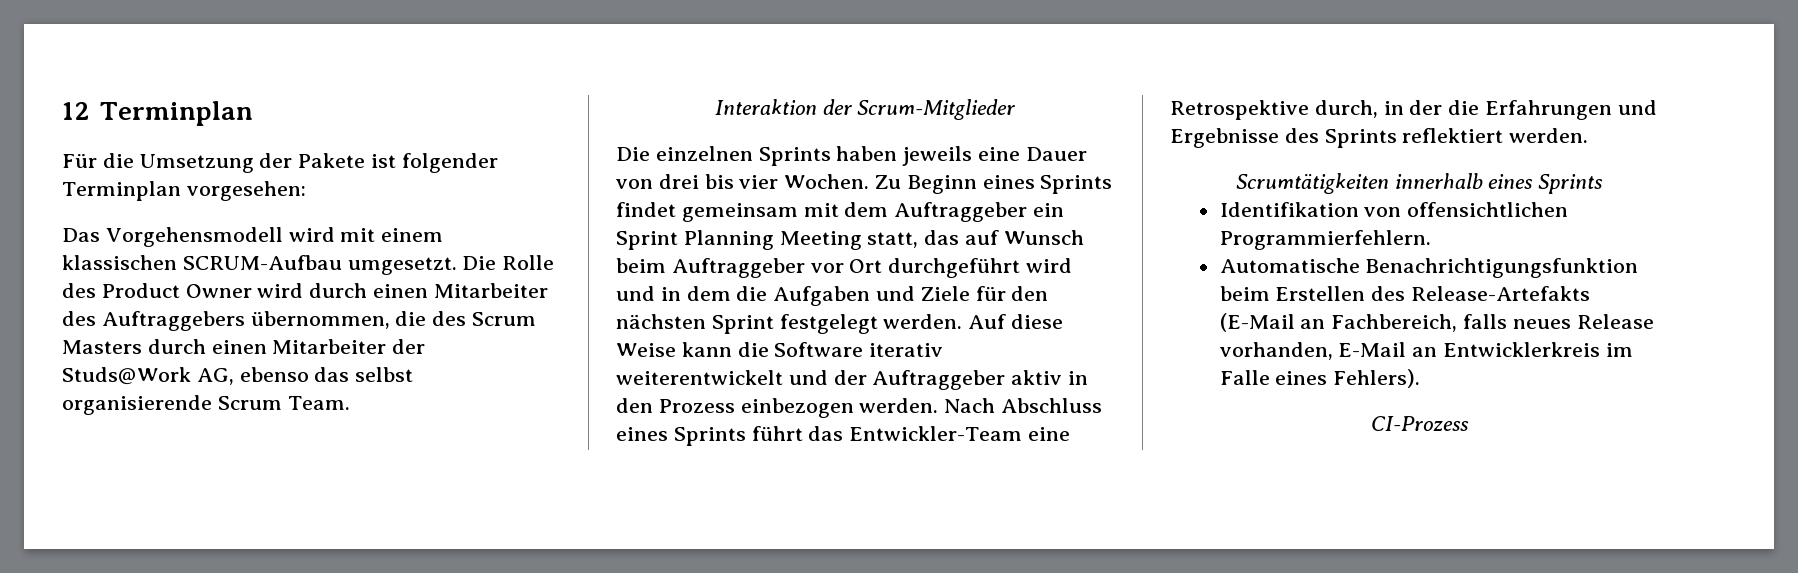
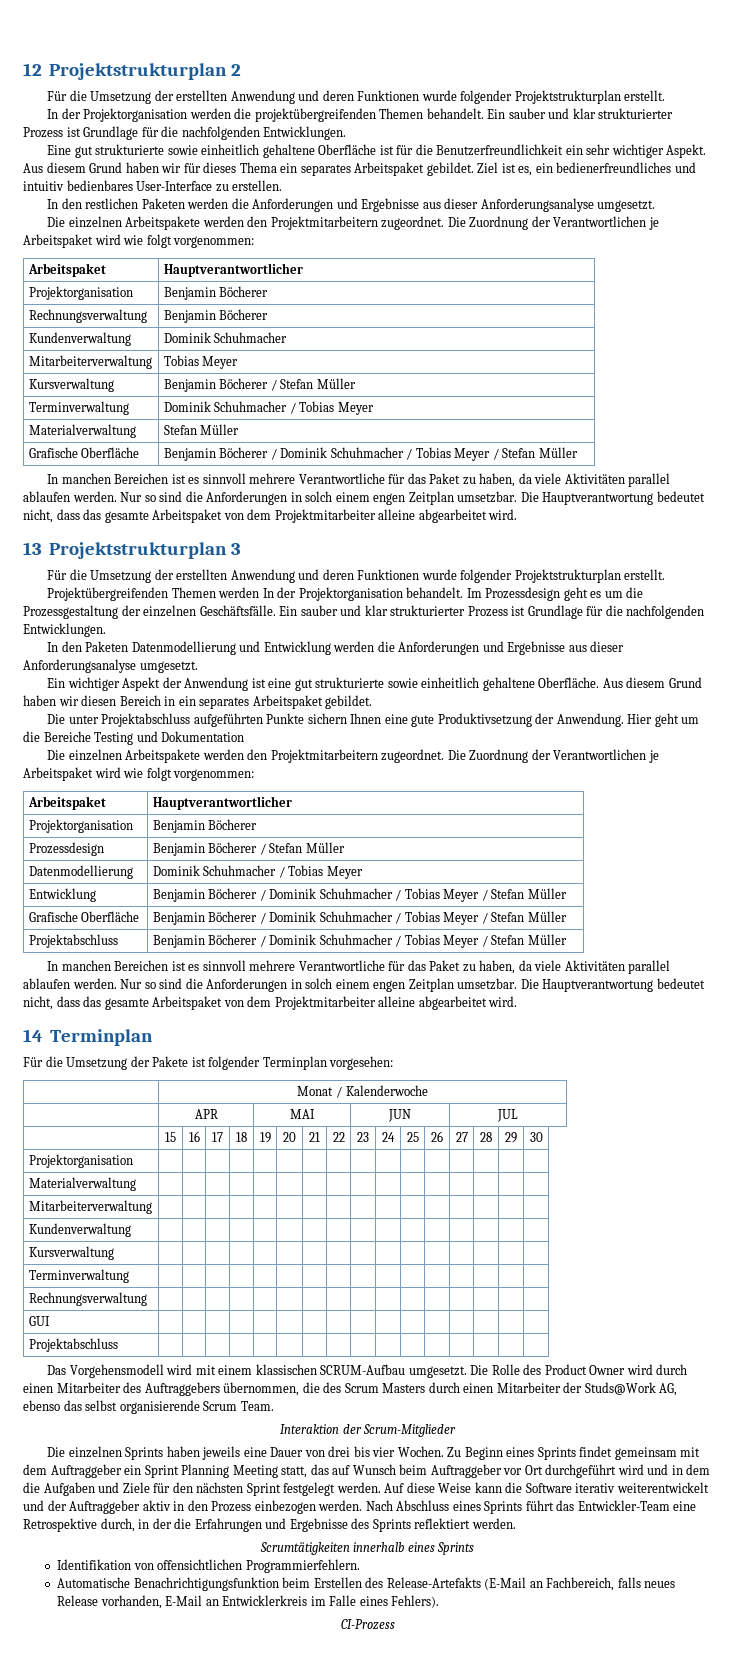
(89, 111) none -> [48,63,241,80] [47,90,666,104] [47,108,674,122] [23,126,347,140] [47,144,707,158] [23,162,696,176] [23,180,283,192] [47,198,656,212] [47,216,659,230] [23,234,255,248] [27,263,106,277] [163,263,303,277] [28,286,133,300] [163,286,269,300] [28,309,147,323] [163,309,269,323] [28,332,131,346] [163,332,288,343] [28,355,152,369] [163,355,239,369] [28,378,114,392] [163,378,356,392] [28,401,129,415] [163,401,374,415] [28,424,136,438] [163,424,240,435] [28,447,140,458] [163,447,578,461] [47,473,671,487] [23,491,705,505] [23,509,518,523] [23,542,241,559] [47,569,666,583] [47,587,644,601] [23,605,705,619] [23,623,106,637] [47,641,625,655] [23,659,198,673] [47,677,702,691] [23,695,373,709] [47,713,700,727] [23,731,245,745] [47,749,659,763] [23,767,255,781] [27,796,106,810] [152,796,292,810] [28,819,133,833] [152,819,258,833] [28,842,104,856] [152,842,345,856] [28,865,133,879] [152,865,363,879] [28,888,96,902] [152,888,567,902] [28,911,140,922] [152,911,567,925] [28,934,118,948] [152,934,567,948] [47,960,671,974] [23,978,705,992] [23,996,518,1010] [23,1029,43,1042] Projektstrukturplan 2 // Für die Umsetzung der erstellten Anwendung und deren Funktionen wurde folgender Projektstrukturplan erstellt. // In der Projektorganisation werden die projektübergreifenden Themen behandelt. Ein sauber und klar strukturierter Prozess ist Grundlage für die nachfolgenden Entwicklungen. // Eine gut strukturierte sowie einheitlich gehaltene Oberfläche ist für die Benutzerfreundlichkeit ein sehr wichtiger Aspekt. Aus diesem Grund haben wir für dieses Thema ein separates Arbeitspaket gebildet. Ziel ist es, ein bedienerfreundliches und intuitiv bedienbares User-Interface zu erstellen. // In den restlichen Paketen werden die Anforderungen und Ergebnisse aus dieser Anforderungsanalyse umgesetzt. // Die einzelnen Arbeitspakete werden den Projektmitarbeitern zugeordnet. Die Zuordnung der Verantwortlichen je Arbeitspaket wird wie folgt vorgenommen: // Arbeitspaket | Hauptverantwortlicher // Projektorganisation | Benjamin Böcherer // Rechnungsverwaltung | Benjamin Böcherer // Kundenverwaltung | Dominik Schuhmacher // Mitarbeiterverwaltung | Tobias Meyer // Kursverwaltung | Benjamin Böcherer / Stefan Müller // Terminverwaltung | Dominik Schuhmacher / Tobias Meyer // Materialverwaltung | Stefan Müller // Grafische Oberfläche | Benjamin Böcherer / Dominik Schuhmacher / Tobias Meyer / Stefan Müller // In manchen Bereichen ist es sinnvoll mehrere Verantwortliche für das Paket zu haben, da viele Aktivitäten parallel ablaufen werden. Nur so sind die Anforderungen in solch einem engen Zeitplan umsetzbar. Die Hauptverantwortung bedeutet nicht, dass das gesamte Arbeitspaket von dem Projektmitarbeiter alleine abgearbeitet wird. // 13 Projektstrukturplan 3 // Für die Umsetzung der erstellten Anwendung und deren Funktionen wurde folgender Projektstrukturplan erstellt. // Projektübergreifenden Themen werden In der Projektorganisation behandelt. Im Prozessdesign geht es um die Prozessgestaltung der einzelnen Geschäftsfälle. Ein sauber und klar strukturierter Prozess ist Grundlage für die nachfolgenden Entwicklungen. // In den Paketen Datenmodellierung und Entwicklung werden die Anforderungen und Ergebnisse aus dieser Anforderungsanalyse umgesetzt. // Ein wichtiger Aspekt der Anwendung ist eine gut strukturierte sowie einheitlich gehaltene Oberfläche. Aus diesem Grund haben wir diesen Bereich in ein separates Arbeitspaket gebildet. // Die unter Projektabschluss aufgeführten Punkte sichern Ihnen eine gute Produktivsetzung der Anwendung. Hier geht um die Bereiche Testing und Dokumentation // Die einzelnen Arbeitspakete werden den Projektmitarbeitern zugeordnet. Die Zuordnung der Verantwortlichen je Arbeitspaket wird wie folgt vorgenommen: // Arbeitspaket | Hauptverantwortlicher // Projektorganisation | Benjamin Böcherer // Prozessdesign | Benjamin Böcherer / Stefan Müller // Datenmodellierung | Dominik Schuhmacher / Tobias Meyer // Entwicklung | Benjamin Böcherer / Dominik Schuhmacher / Tobias Meyer / Stefan Müller // Grafische Oberfläche | Benjamin Böcherer / Dominik Schuhmacher / Tobias Meyer / Stefan Müller // Projektabschluss | Benjamin Böcherer / Dominik Schuhmacher / Tobias Meyer / Stefan Müller // In manchen Bereichen ist es sinnvoll mehrere Verantwortliche für das Paket zu haben, da viele Aktivitäten parallel ablaufen werden. Nur so sind die Anforderungen in solch einem engen Zeitplan umsetzbar. Die Hauptverantwortung bedeutet nicht, dass das gesamte Arbeitspaket von dem Projektmitarbeiter alleine abgearbeitet wird. // 14
(306, 191) none -> [297,1085,428,1098] [194,1109,218,1119] [290,1109,315,1119] [388,1109,411,1122] [497,1109,518,1122] [165,1132,176,1142] [188,1131,200,1142] [212,1132,223,1142] [236,1132,247,1142] [259,1132,271,1143] [283,1132,296,1142] [309,1132,320,1142] [332,1132,345,1142] [357,1132,369,1142] [382,1132,395,1142] [406,1132,419,1142] [431,1131,443,1142] [455,1132,468,1142] [480,1132,492,1142] [505,1132,517,1143] [529,1132,543,1142] [28,1154,133,1168] [28,1177,136,1191] [28,1200,152,1214] [28,1223,131,1237] [28,1246,114,1260] [28,1269,129,1283] [28,1292,147,1306] [28,1316,50,1326] [28,1338,118,1352] // | Monat / Kalenderwoche // | APR | MAI | JUN | JUL // | 15 | 16 | 17 | 18 | 19 | 20 | 21 | 22 | 23 | 24 | 25 | 26 | 27 | 28 | 29 | 30 // Projektorganisation | | | | | | | | | | | | | | | | // Materialverwaltung | | | | | | | | | | | | | | | | // Mitarbeiterverwaltung | | | | | | | | | | | | | | | | // Kundenverwaltung | | | | | | | | | | | | | | | | // Kursverwaltung | | | | | | | | | | | | | | | | // Terminverwaltung | | | | | | | | | | | | | | | | // Rechnungsverwaltung | | | | | | | | | | | | | | | | // GUI | | | | | | | | | | | | | | | | // Projektabschluss | | | | | | | | | | | | | | | |

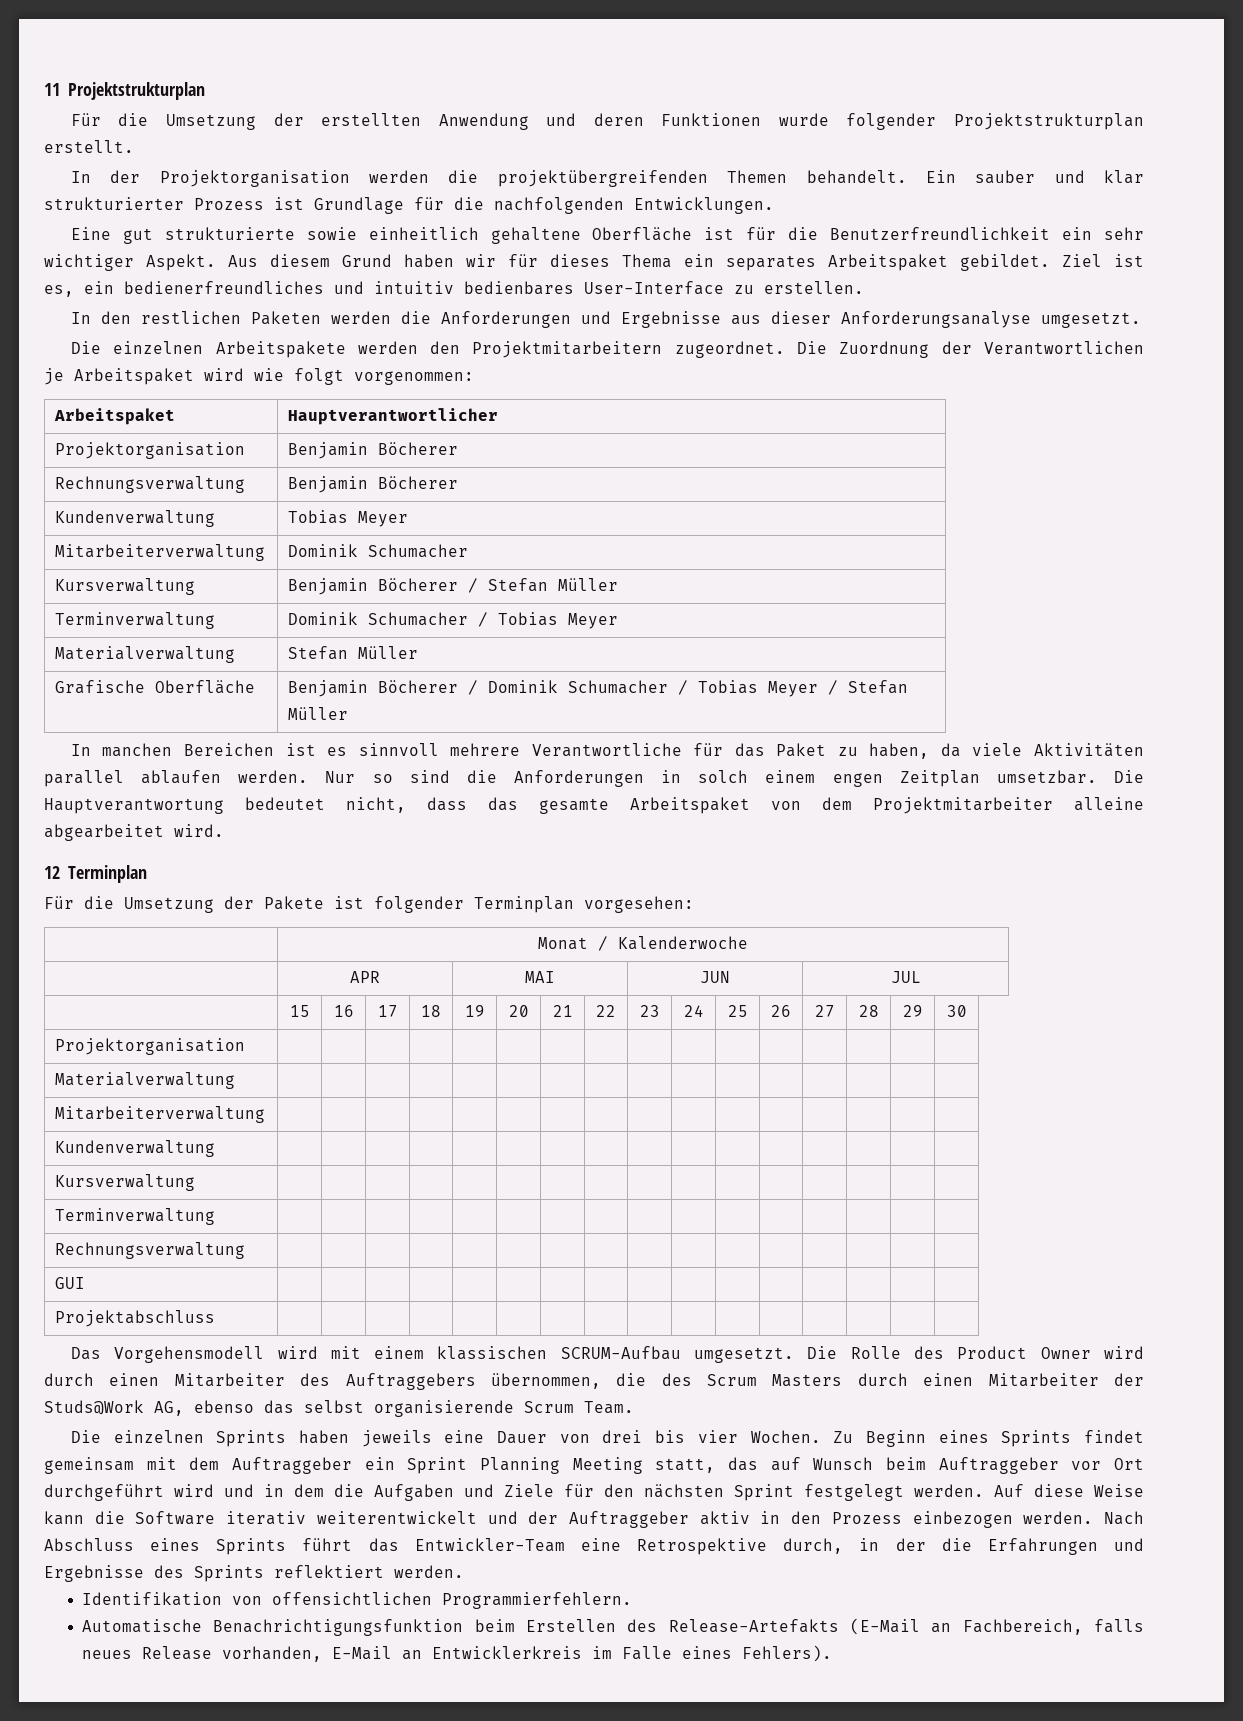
[23,63,241,80] 12 Projektstrukturplan 2 -> [44,82,205,100] 11 Projektstrukturplan
[163,332,288,343] [28,355,152,369] [163,355,239,369] Dominik Schuhmacher // Mitarbeiterverwaltung | Tobias Meyer -> [288,510,409,527] [55,544,266,561] [288,544,469,558] Tobias Meyer // Mitarbeiterverwaltung | Dominik Schumacher
[214,401,288,412] Schuhmacher -> [368,612,469,626] Schumacher
[330,447,578,461] [47,473,671,487] [23,491,705,505] [23,509,518,523] [23,542,241,559] [47,569,666,583] [47,587,644,601] [23,605,705,619] [23,623,106,637] [47,641,625,655] [23,659,198,673] [47,677,702,691] [23,695,373,709] [47,713,700,727] [23,731,245,745] [47,749,659,763] [23,767,255,781] [27,796,106,810] [152,796,292,810] [28,819,133,833] [152,819,258,833] [28,842,104,856] [152,842,345,856] [28,865,133,879] [152,865,363,879] [28,888,96,902] [152,888,567,902] [28,911,140,922] [152,911,567,925] [28,934,118,948] [152,934,393,948] Schuhmacher / Tobias Meyer / Stefan Müller // In manchen Bereichen ist es sinnvoll mehrere Verantwortliche für das Paket zu haben, da viele Aktivitäten parallel ablaufen werden. Nur so sind die Anforderungen in solch einem engen Zeitplan umsetzbar. Die Hauptverantwortung bedeutet nicht, dass das gesamte Arbeitspaket von dem Projektmitarbeiter alleine abgearbeitet wird. // 13 Projektstrukturplan 3 // Für die Umsetzung der erstellten Anwendung und deren Funktionen wurde folgender Projektstrukturplan erstellt. // Projektübergreifenden Themen werden In der Projektorganisation behandelt. Im Prozessdesign geht es um die Prozessgestaltung der einzelnen Geschäftsfälle. Ein sauber und klar strukturierter Prozess ist Grundlage für die nachfolgenden Entwicklungen. // In den Paketen Datenmodellierung und Entwicklung werden die Anforderungen und Ergebnisse aus dieser Anforderungsanalyse umgesetzt. // Ein wichtiger Aspekt der Anwendung ist eine gut strukturierte sowie einheitlich gehaltene Oberfläche. Aus diesem Grund haben wir diesen Bereich in ein separates Arbeitspaket gebildet. // Die unter Projektabschluss aufgeführten Punkte sichern Ihnen eine gute Produktivsetzung der Anwendung. Hier geht um die Bereiche Testing und Dokumentation // Die einzelnen Arbeitspakete werden den Projektmitarbeitern zugeordnet. Die Zuordnung der Verantwortlichen je Arbeitspaket wird wie folgt vorgenommen: // Arbeitspaket | Hauptverantwortlicher // Projektorganisation | Benjamin Böcherer // Prozessdesign | Benjamin Böcherer / Stefan Müller // Datenmodellierung | Dominik Schuhmacher / Tobias Meyer // Entwicklung | Benjamin Böcherer / Dominik Schuhmacher / Tobias Meyer / Stefan Müller // Grafische Oberfläche | Benjamin Böcherer / Dominik Schuhmacher / Tobias Meyer / Stefan Müller // Projektabschluss | Benjamin Böcherer / Dominik Schuhmacher -> [568,680,669,694] Schumacher
[23,1029,43,1042] 14 -> [44,866,60,879] 12
[279,1424,457,1437] // Interaktion der Scrum-Mitglieder -> (634, 1407) none
[259,1542,475,1555] // Scrumtätigkeiten innerhalb eines Sprints -> (464, 1571) none
[340,1619,395,1630] // CI-Prozess -> (833, 1653) none

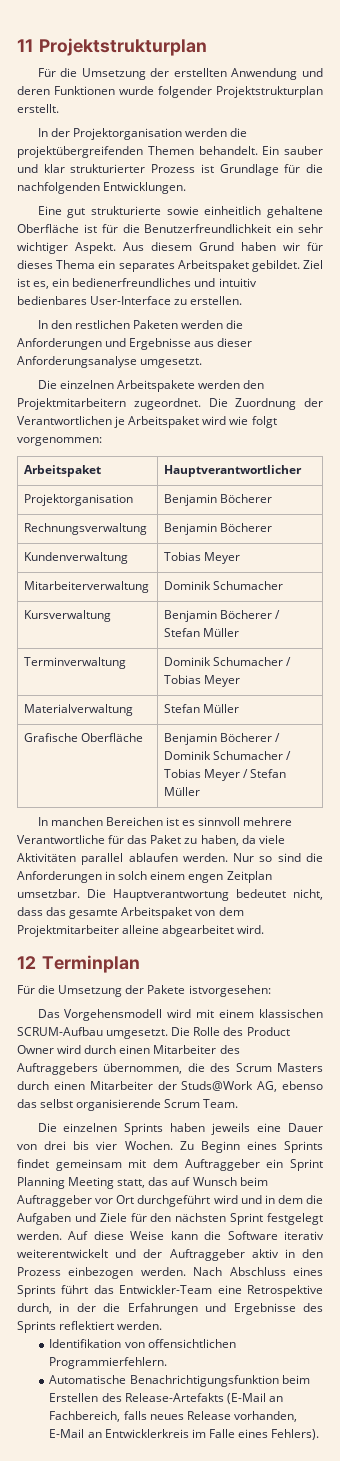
[334,896,694,913] [538,936,748,951] [350,971,380,983] [525,971,555,983] [700,971,730,983] [890,971,921,983] [289,1005,310,1017] [333,1005,354,1017] [377,1005,398,1017] [421,1005,441,1017] [464,1005,485,1017] [508,1005,529,1017] [552,1005,573,1017] [596,1005,616,1017] [639,1005,660,1017] [683,1005,704,1017] [727,1005,748,1017] [771,1005,791,1017] [814,1005,835,1017] [858,1005,879,1017] [902,1005,923,1017] [946,1005,967,1017] [55,1038,246,1055] [55,1072,236,1089] [55,1106,266,1123] [55,1140,216,1157] [55,1174,196,1191] [55,1208,216,1225] [55,1242,246,1259] [55,1277,86,1289] [55,1310,216,1327] ist folgender Terminplan vorgesehen: // | Monat / Kalenderwoche // | APR | MAI | JUN | JUL // | 15 | 16 | 17 | 18 | 19 | 20 | 21 | 22 | 23 | 24 | 25 | 26 | 27 | 28 | 29 | 30 // Projektorganisation | | | | | | | | | | | | | | | | // Materialverwaltung | | | | | | | | | | | | | | | | // Mitarbeiterverwaltung | | | | | | | | | | | | | | | | // Kundenverwaltung | | | | | | | | | | | | | | | | // Kursverwaltung | | | | | | | | | | | | | | | | // Terminverwaltung | | | | | | | | | | | | | | | | // Rechnungsverwaltung | | | | | | | | | | | | | | | | // GUI | | | | | | | | | | | | | | | | // Projektabschluss | | | | | | | | | | | | | | | | -> [188,985,271,997] istvorgesehen:

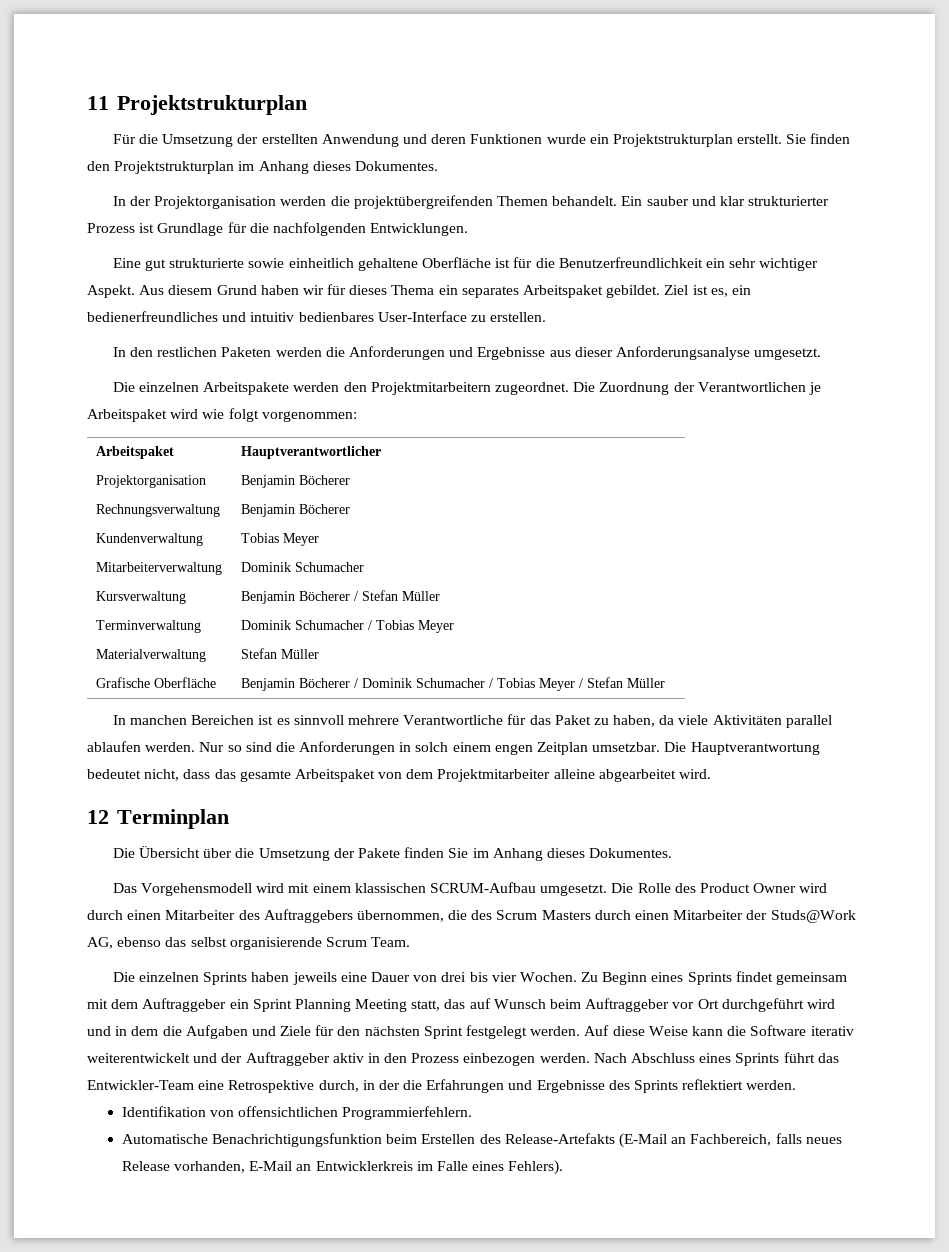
[158,86,212,98] folgender -> [589,134,609,144] ein
(59, 108) none -> [786,133,851,144] [87,161,438,174] Sie finden den Projektstrukturplan im Anhang dieses Dokumentes.
[17,985,35,994] Für -> [112,846,233,858] Die Übersicht über
[188,985,271,997] istvorgesehen: -> [404,847,673,861] finden Sie im Anhang dieses Dokumentes.

